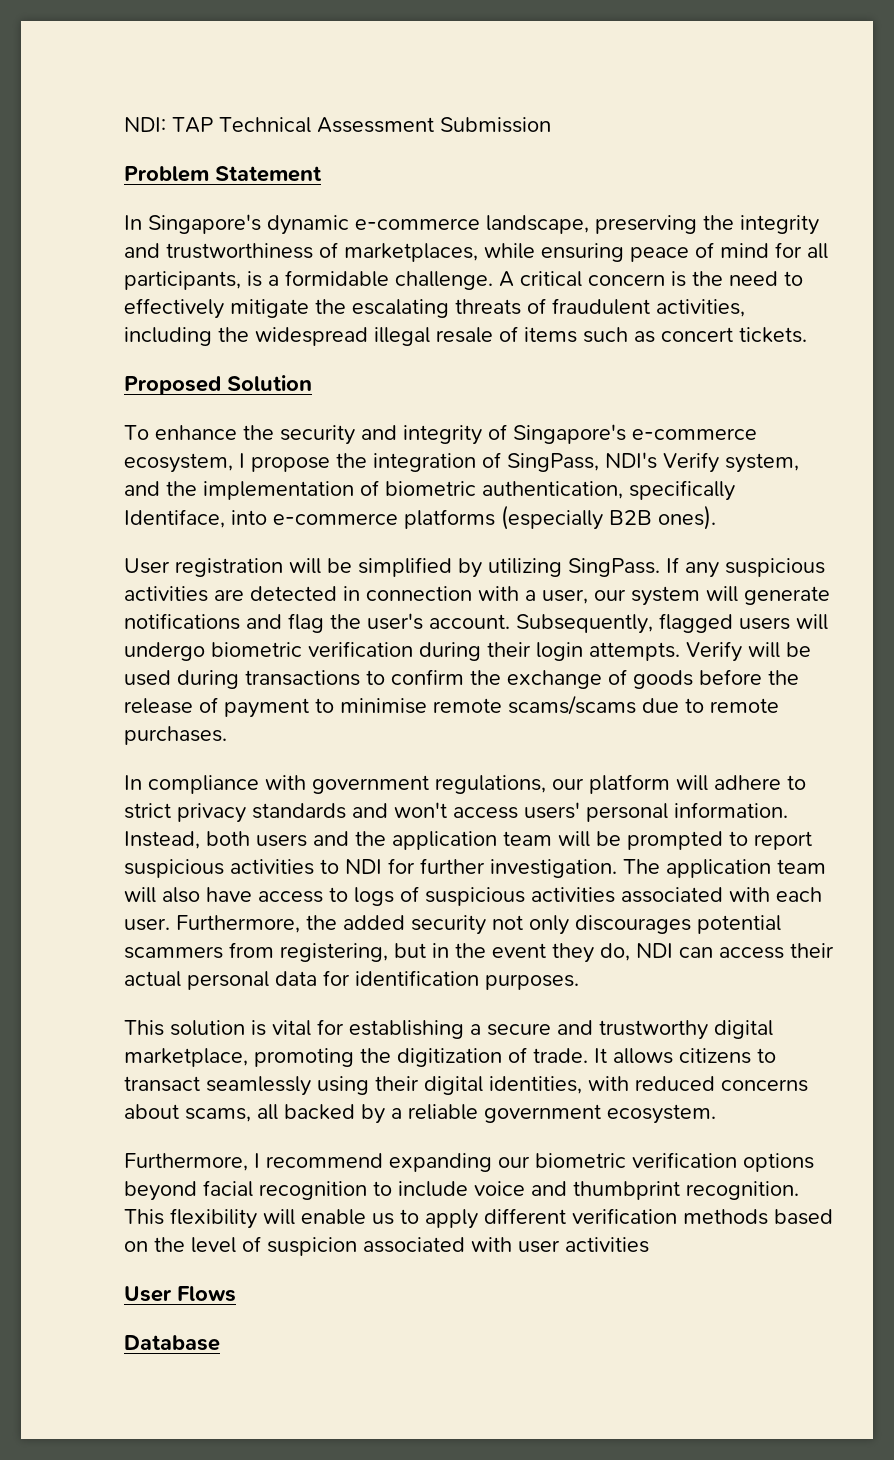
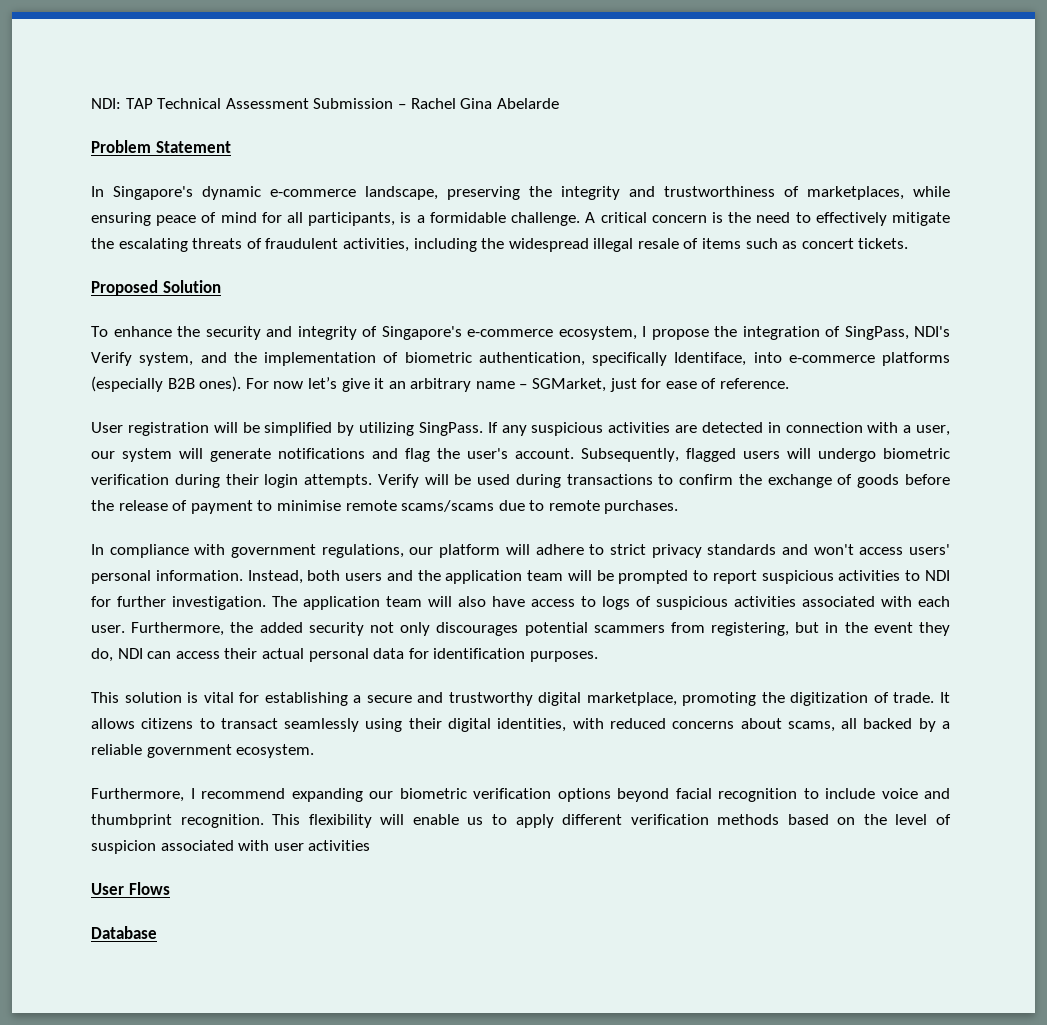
(551, 125) none -> [397,98,559,109] – Rachel Gina Abelarde
(716, 517) none -> [245,377,790,392] For now let’s give it an arbitrary name – SGMarket, just for ease of reference.

